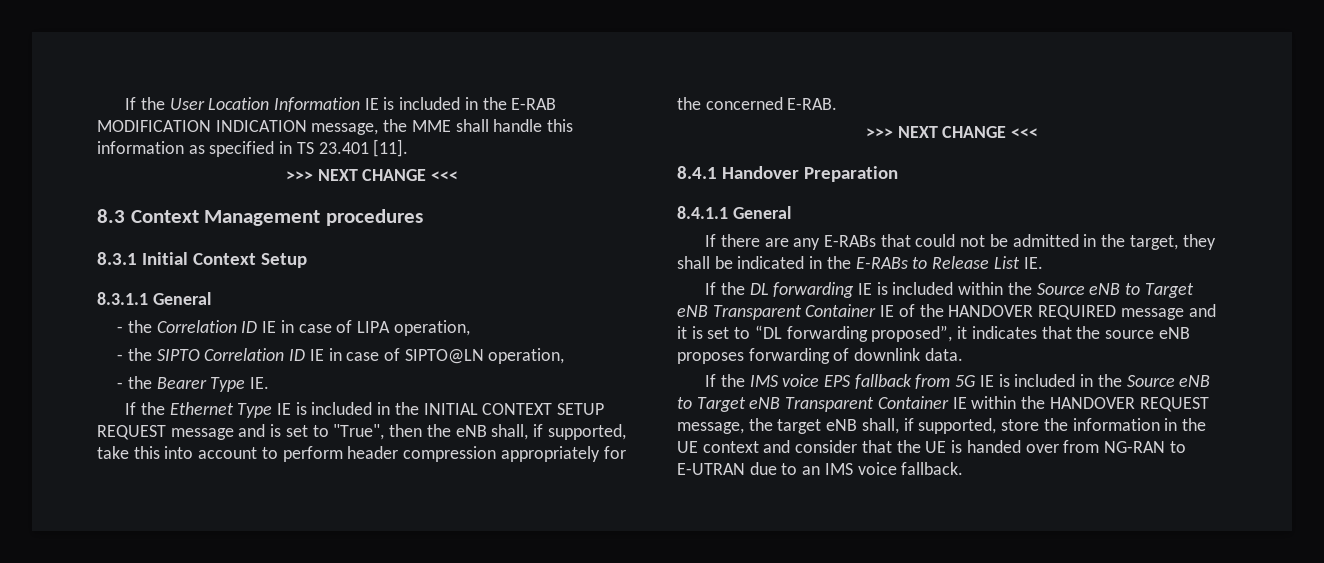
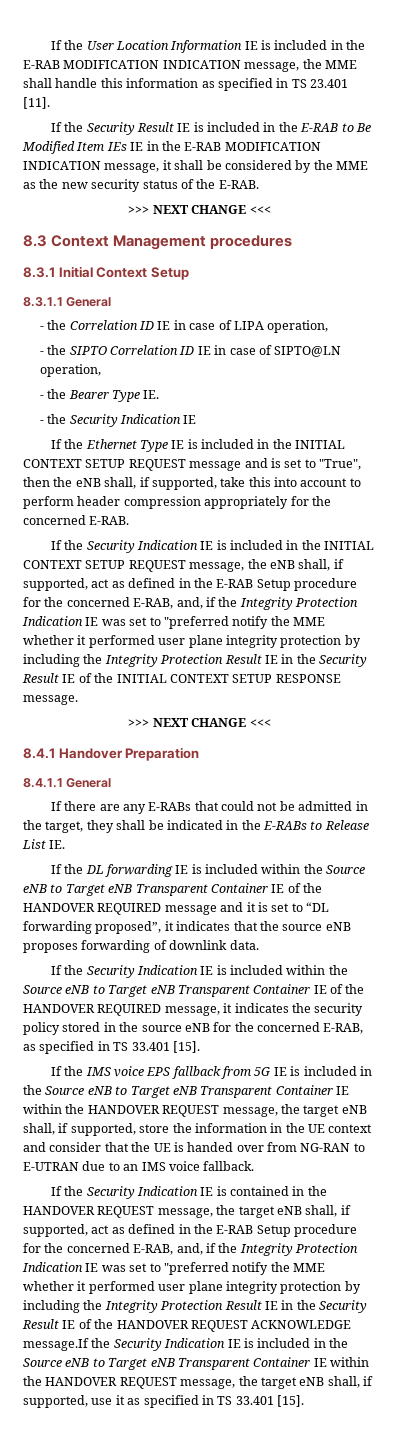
(409, 148) none -> [50,122,371,135] [22,141,321,154] [23,160,368,173] [23,179,259,192] // If the Security Result IE is included in the E-RAB to Be Modified Item IEs IE in the E-RAB MODIFICATION INDICATION message, it shall be considered by the MME as the new security status of the E-RAB.
(270, 383) none -> [39,414,197,427] // - the Security Indication IE
(838, 104) none -> [50,540,375,553] [23,559,344,572] [23,578,357,591] [23,597,358,610] [22,616,325,629] [23,635,361,648] [23,654,367,667] [22,673,341,683] [23,695,78,705] // If the Security Indication IE is included in the INITIAL CONTEXT SETUP REQUEST message, the eNB shall, if supported, act as defined in the E-RAB Setup procedure for the concerned E-RAB, and, if the Integrity Protection Indication IE was set to "preferred notify the MME whether it performed user plane integrity protection by including the Integrity Protection Result IE in the Security Result IE of the INITIAL CONTEXT SETUP RESPONSE message.
(963, 354) none -> [50,965,348,978] [23,984,365,997] [23,1003,364,1016] [23,1022,364,1035] [23,1041,200,1054] // If the Security Indication IE is included within the Source eNB to Target eNB Transparent Container IE of the HANDOVER REQUIRED message, it indicates the security policy stored in the source eNB for the concerned E-RAB, as specified in TS 33.401 [15].
(964, 468) none -> [50,1186,327,1199] [23,1205,351,1218] [23,1224,357,1237] [23,1243,358,1256] [22,1262,325,1275] [23,1281,361,1294] [23,1300,367,1313] [22,1319,352,1332] [23,1338,348,1351] [23,1357,369,1370] [23,1376,373,1389] [23,1395,304,1408] // If the Security Indication IE is contained in the HANDOVER REQUEST message, the target eNB shall, if supported, act as defined in the E-RAB Setup procedure for the concerned E-RAB, and, if the Integrity Protection Indication IE was set to "preferred notify the MME whether it performed user plane integrity protection by including the Integrity Protection Result IE in the Security Result IE of the HANDOVER REQUEST ACKNOWLEDGE message.If the Security Indication IE is included in the Source eNB to Target eNB Transparent Container IE within the HANDOVER REQUEST message, the target eNB shall, if supported, use it as specified in TS 33.401 [15].

